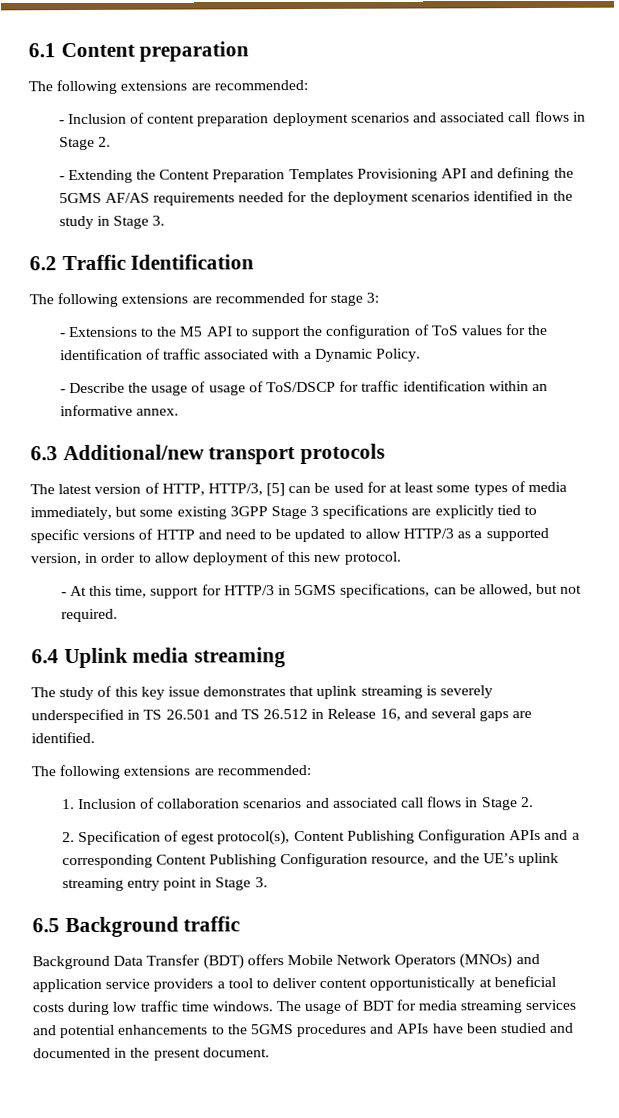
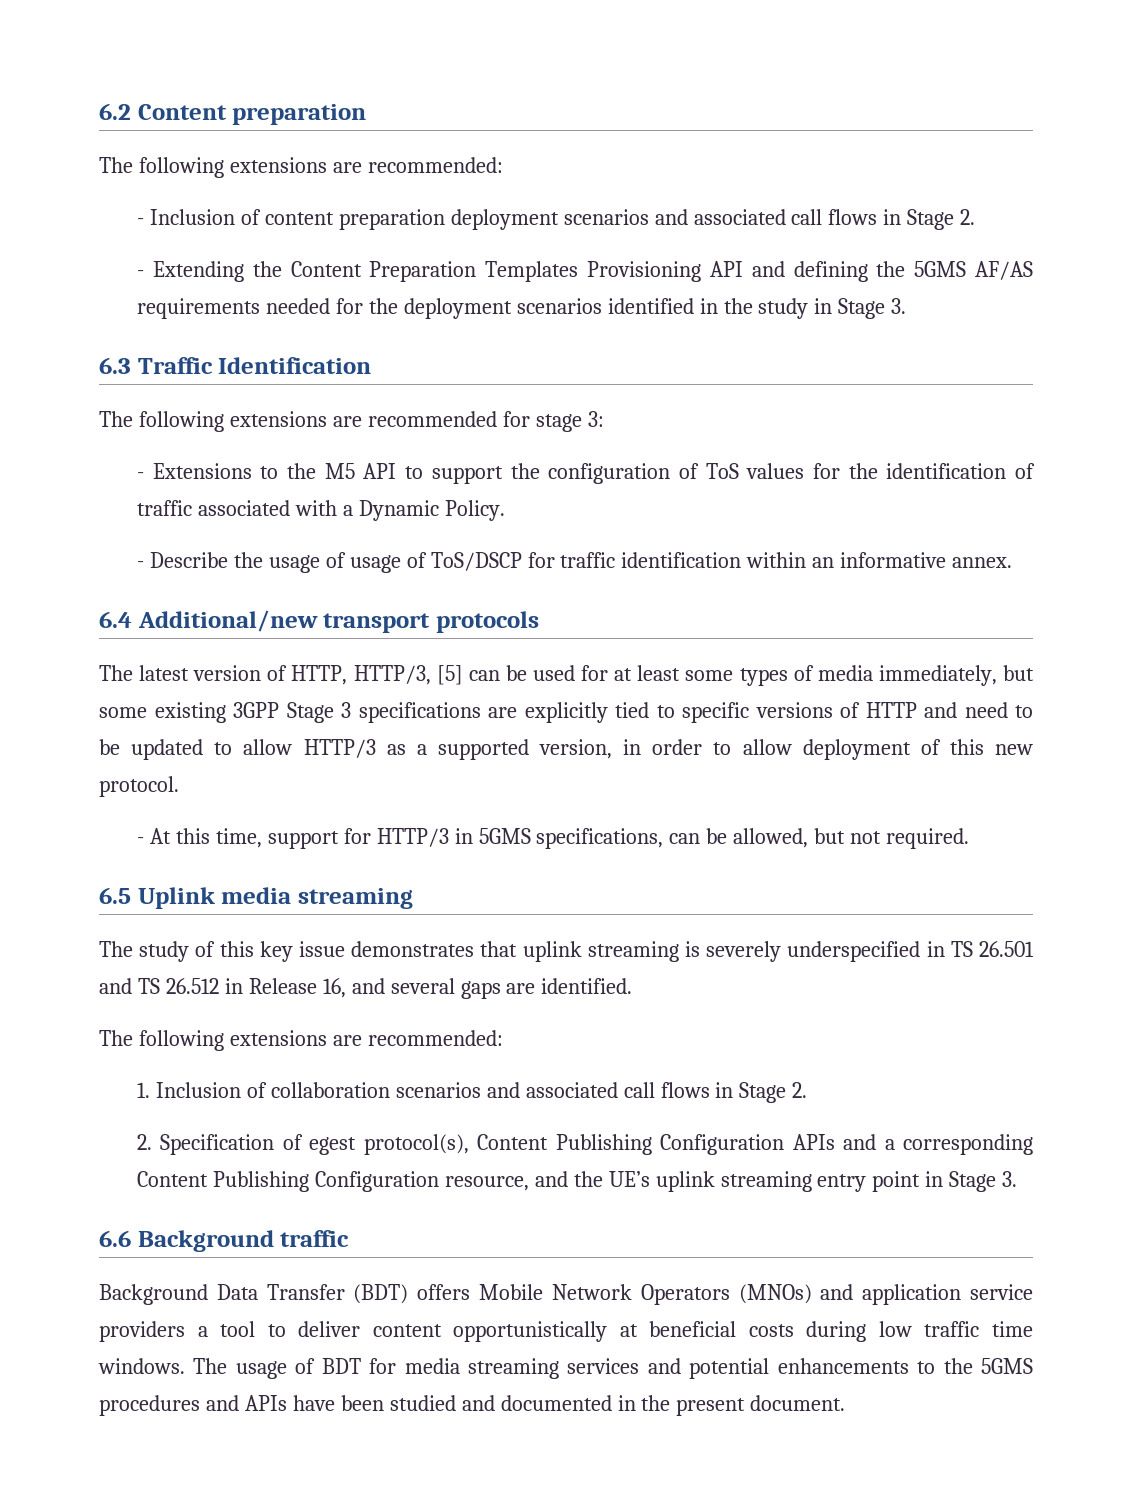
[28,43,56,58] 6.1 -> [99,103,131,120] 6.2
[29,256,57,271] 6.2 -> [99,357,131,374] 6.3
[30,446,58,461] 6.3 -> [99,611,132,628] 6.4
[31,649,59,664] 6.4 -> [99,887,131,904] 6.5
[32,918,60,933] 6.5 -> [99,1230,131,1247] 6.6

